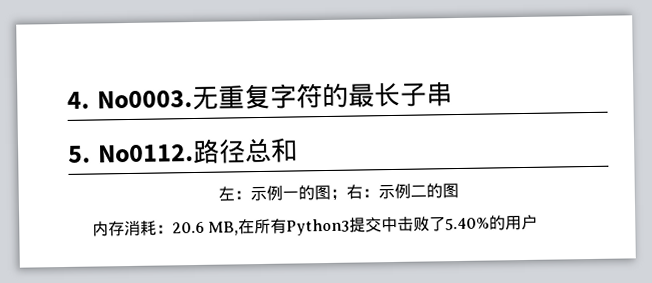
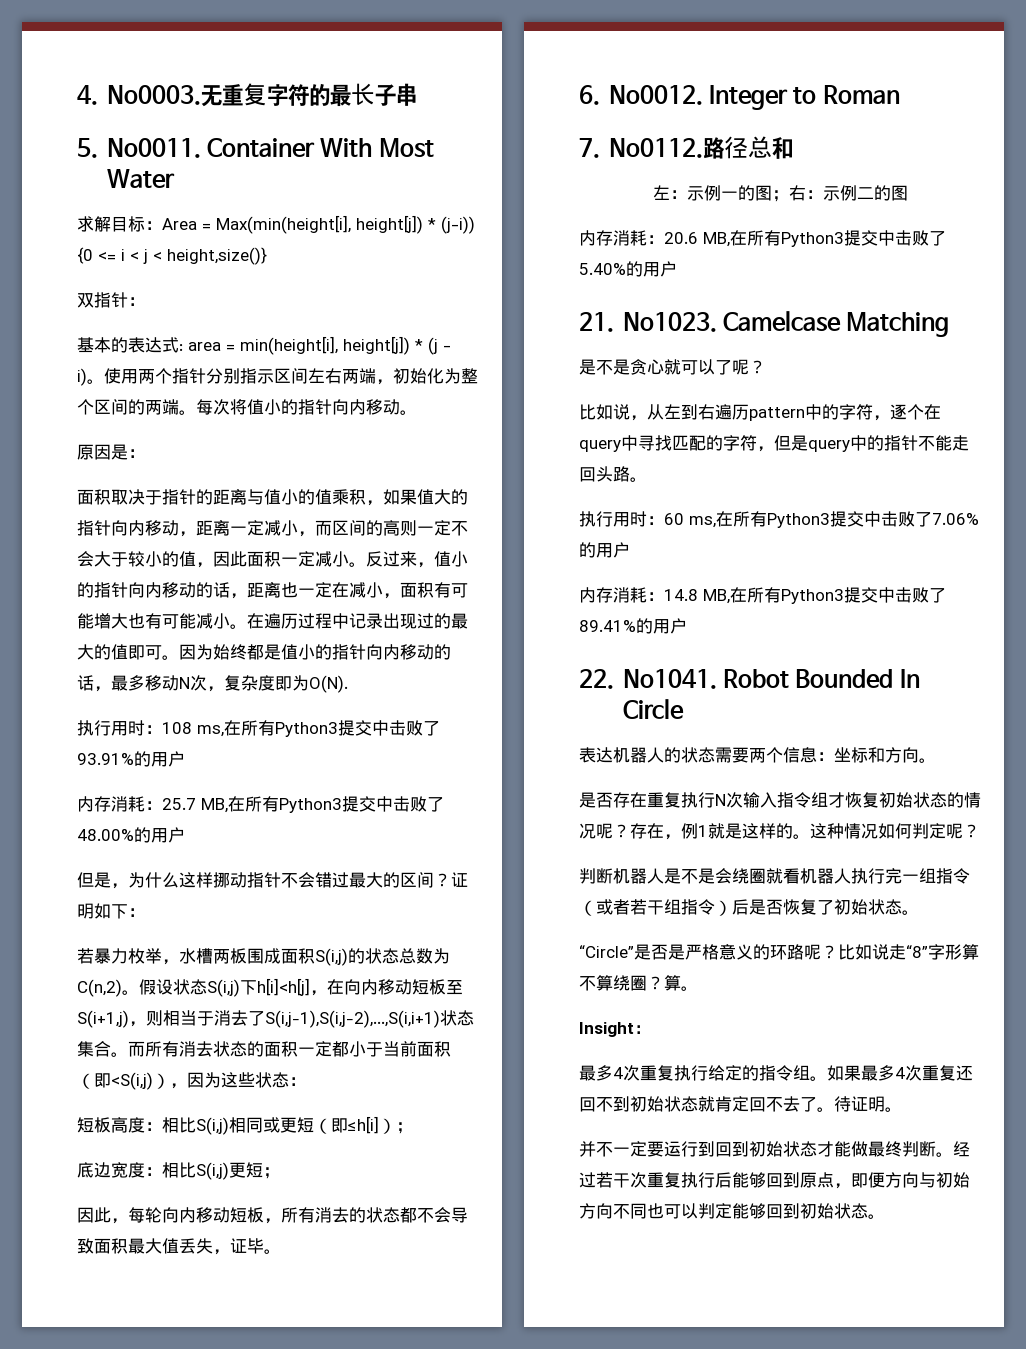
(91, 154) none -> [106,138,434,158] [106,169,175,188] [77,215,475,234] [77,247,267,265] [77,292,145,308] [77,336,451,355] [77,368,478,386] [77,399,417,415] [77,444,145,460] [77,489,468,506] [77,520,468,537] [77,551,468,568] [77,582,468,599] [77,613,468,629] [77,644,451,660] [77,675,348,693] [77,720,440,737] [77,751,185,767] [77,796,444,813] [77,827,185,843] [77,872,468,889] [77,903,145,919] [77,948,450,966] [77,978,463,997] [77,1010,474,1028] [77,1041,451,1057] [77,1072,306,1090] [77,1116,413,1135] [77,1162,280,1180] [77,1207,468,1224] [77,1238,281,1255] [579,85,900,110] [579,138,600,158] No0011. Container With Most Water // 求解目标：Area = Max(min(height[i], height[j]) * (j-i)) {0 <= i < j < height,size()} // 双指针： // 基本的表达式: area = min(height[i], height[j]) * (j - i)。使用两个指针分别指示区间左右两端，初始化为整个区间的两端。每次将值小的指针向内移动。 // 原因是： // 面积取决于指针的距离与值小的值乘积，如果值大的指针向内移动，距离一定减小，而区间的高则一定不会大于较小的值，因此面积一定减小。反过来，值小的指针向内移动的话，距离也一定在减小，面积有可能增大也有可能减小。在遍历过程中记录出现过的最大的值即可。因为始终都是值小的指针向内移动的话，最多移动N次，复杂度即为O(N). // 执行用时：108 ms,在所有Python3提交中击败了93.91%的用户 // 内存消耗：25.7 MB,在所有Python3提交中击败了48.00%的用户 // 但是，为什么这样挪动指针不会错过最大的区间？证明如下： // 若暴力枚举，水槽两板围成面积S(i,j)的状态总数为C(n,2)。假设状态S(i,j)下h[i]<h[j]，在向内移动短板至S(i+1,j)，则相当于消去了S(i,j−1),S(i,j−2),...,S(i,i+1)状态集合。而所有消去状态的面积一定都小于当前面积（即<S(i,j)），因为这些状态： // 短板高度：相比S(i,j)相同或更短（即≤h[i]）； // 底边宽度：相比S(i,j)更短； // 因此，每轮向内移动短板，所有消去的状态都不会导致面积最大值丢失，证毕。 // 6. No0012. Integer to Roman // 7.
(539, 222) none -> [579,311,950,337] [579,359,766,375] [579,404,941,421] [579,435,969,452] [579,466,647,482] [579,511,979,528] [579,542,630,558] [579,587,946,604] [579,618,687,634] [579,669,920,689] [622,699,685,719] [579,747,936,763] [579,792,981,808] [579,823,980,840] [579,868,970,884] [579,899,919,916] [579,944,979,960] [579,975,698,991] [579,1022,651,1037] [579,1065,973,1081] [579,1096,902,1112] [579,1141,970,1157] [579,1172,970,1189] [579,1203,885,1219] // 21. No1023. Camelcase Matching // 是不是贪心就可以了呢？ // 比如说，从左到右遍历pattern中的字符，逐个在query中寻找匹配的字符，但是query中的指针不能走回头路。 // 执行用时：60 ms,在所有Python3提交中击败了7.06%的用户 // 内存消耗：14.8 MB,在所有Python3提交中击败了89.41%的用户 // 22. No1041. Robot Bounded In Circle // 表达机器人的状态需要两个信息：坐标和方向。 // 是否存在重复执行N次输入指令组才恢复初始状态的情况呢？存在，例1就是这样的。这种情况如何判定呢？ // 判断机器人是不是会绕圈就看机器人执行完一组指令（或者若干组指令）后是否恢复了初始状态。 // “Circle”是否是严格意义的环路呢？比如说走“8”字形算不算绕圈？算。 // Insight： // 最多4次重复执行给定的指令组。如果最多4次重复还回不到初始状态就肯定回不去了。待证明。 // 并不一定要运行到回到初始状态才能做最终判断。经过若干次重复执行后能够回到原点，即便方向与初始方向不同也可以判定能够回到初始状态。

